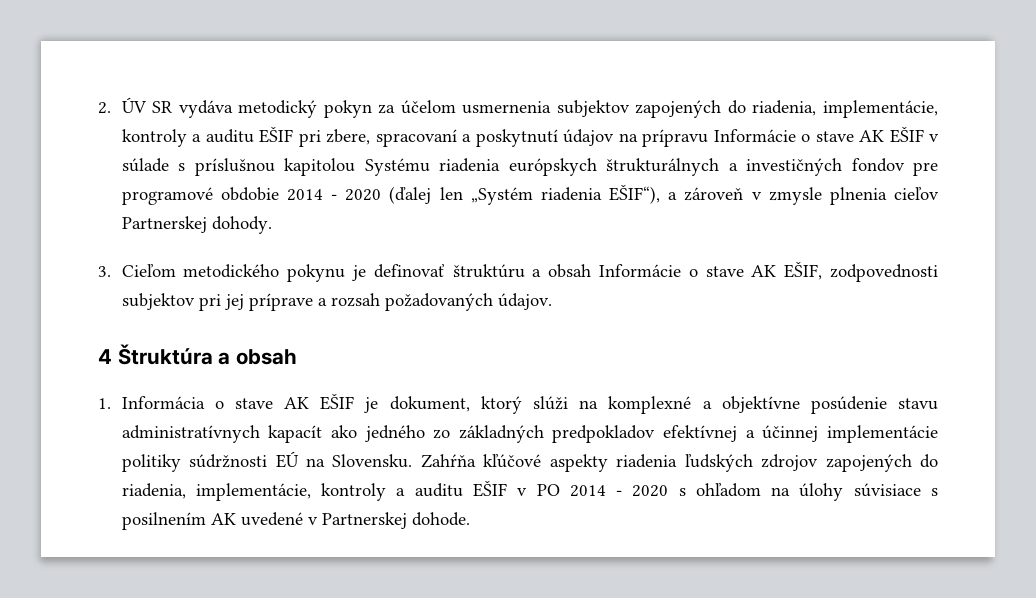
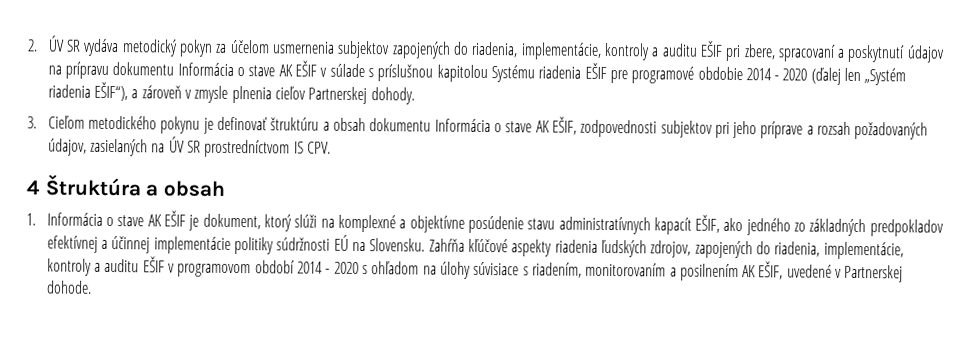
[713,129,796,142] Informácie -> [112,62,234,76] dokumentu Informácia
[508,158,905,176] európskych štrukturálnych a investičných fondov -> [584,62,607,79] EŠIF
[599,264,682,277] Informácie -> [369,118,491,133] dokumentu Informácia
[224,294,244,310] jej -> [732,120,758,139] jeho
[497,293,552,310] údajov. -> [47,136,331,158] údajov, zasielaných na ÚV SR prostredníctvom IS CPV.
(323, 434) none -> [695,214,721,233] EŠIF,
[761,454,819,471] zdrojov -> [650,240,692,258] zdrojov,
[536,484,560,496] PO -> [177,260,295,278] programovom období
(938, 492) none -> [531,262,677,278] riadením, monitorovaním a
(236, 519) none -> [758,261,784,280] EŠIF,

